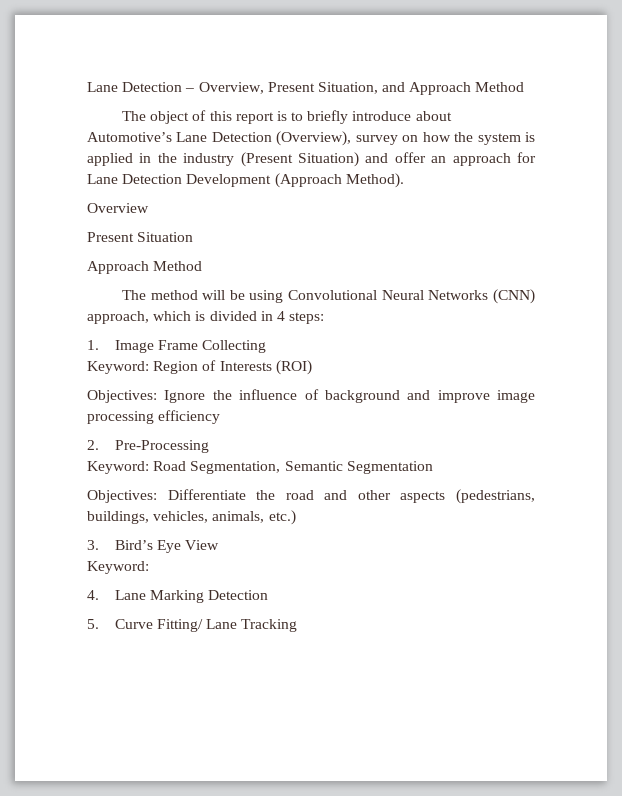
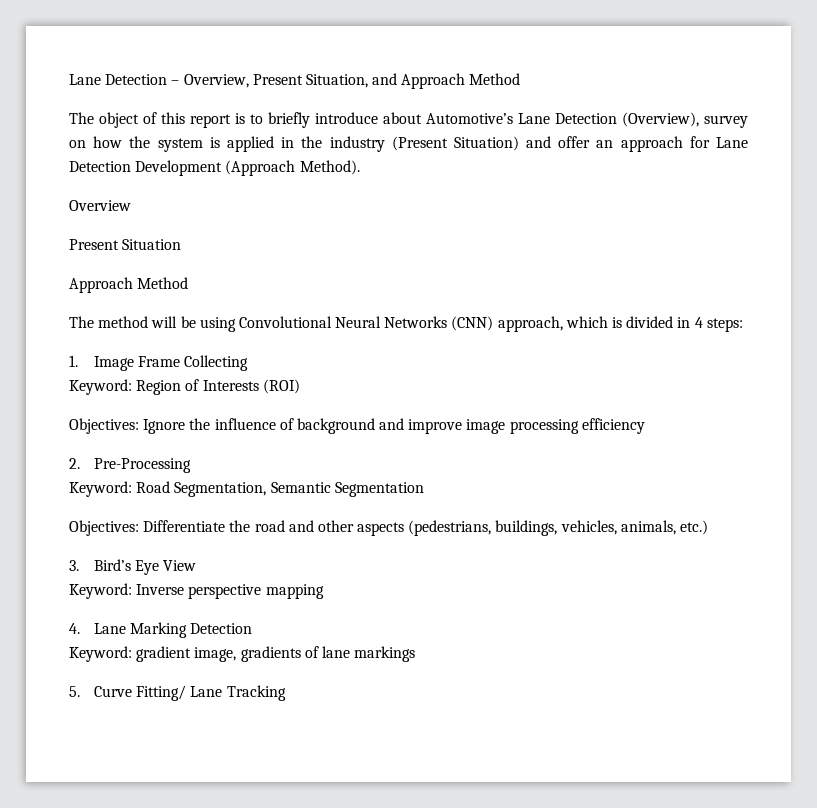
(149, 567) none -> [136,584,324,599] Inverse perspective mapping
(269, 595) none -> [69,646,416,662] // Keyword: gradient image, gradients of lane markings

